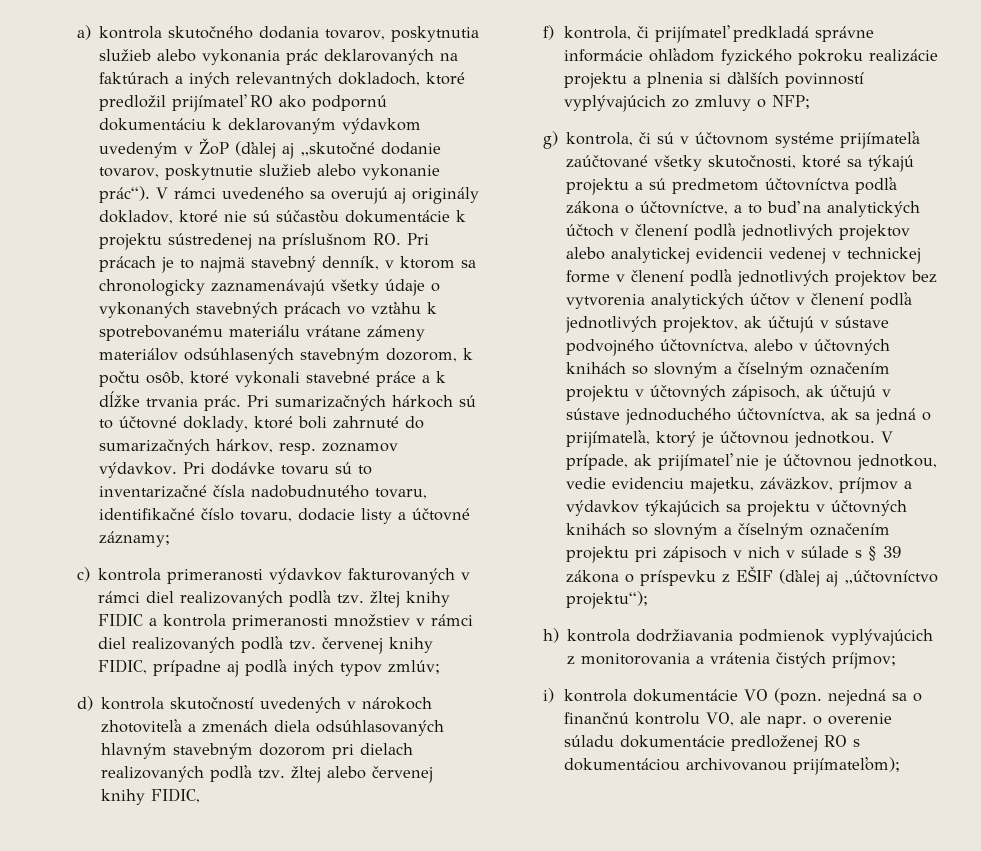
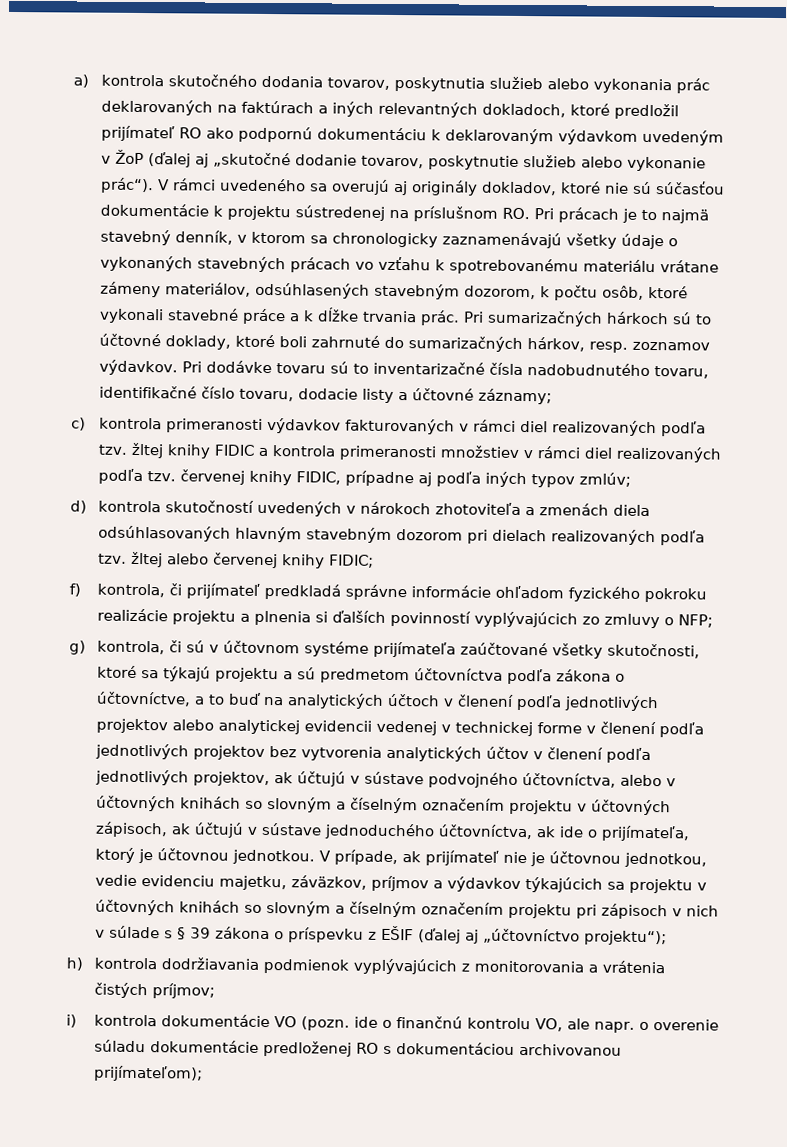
[99,348,179,361] materiálov -> [165,282,252,297] materiálov,
[151,788,201,803] FIDIC, -> [329,554,375,568] FIDIC;
[855,408,917,425] sa jedná -> [559,826,585,838] ide
[828,689,908,706] nejedná sa -> [354,1016,379,1028] ide

